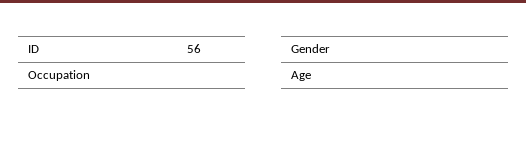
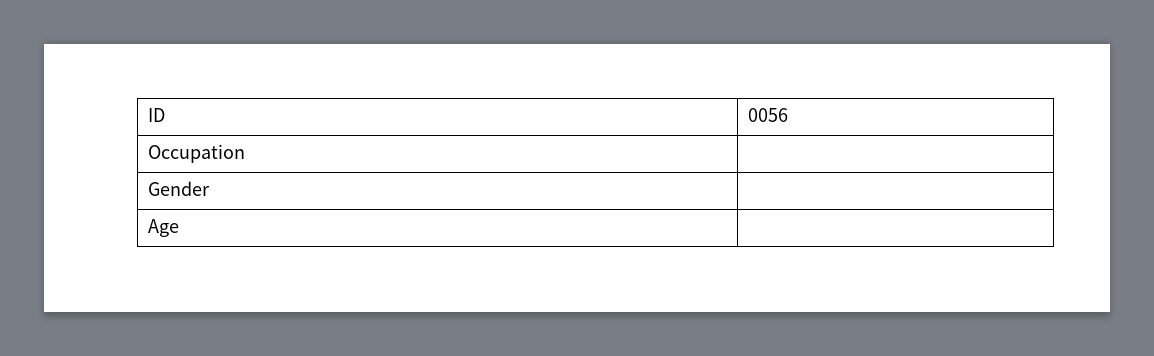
[186,44,201,53] 56 -> [747,108,788,122] 0056

